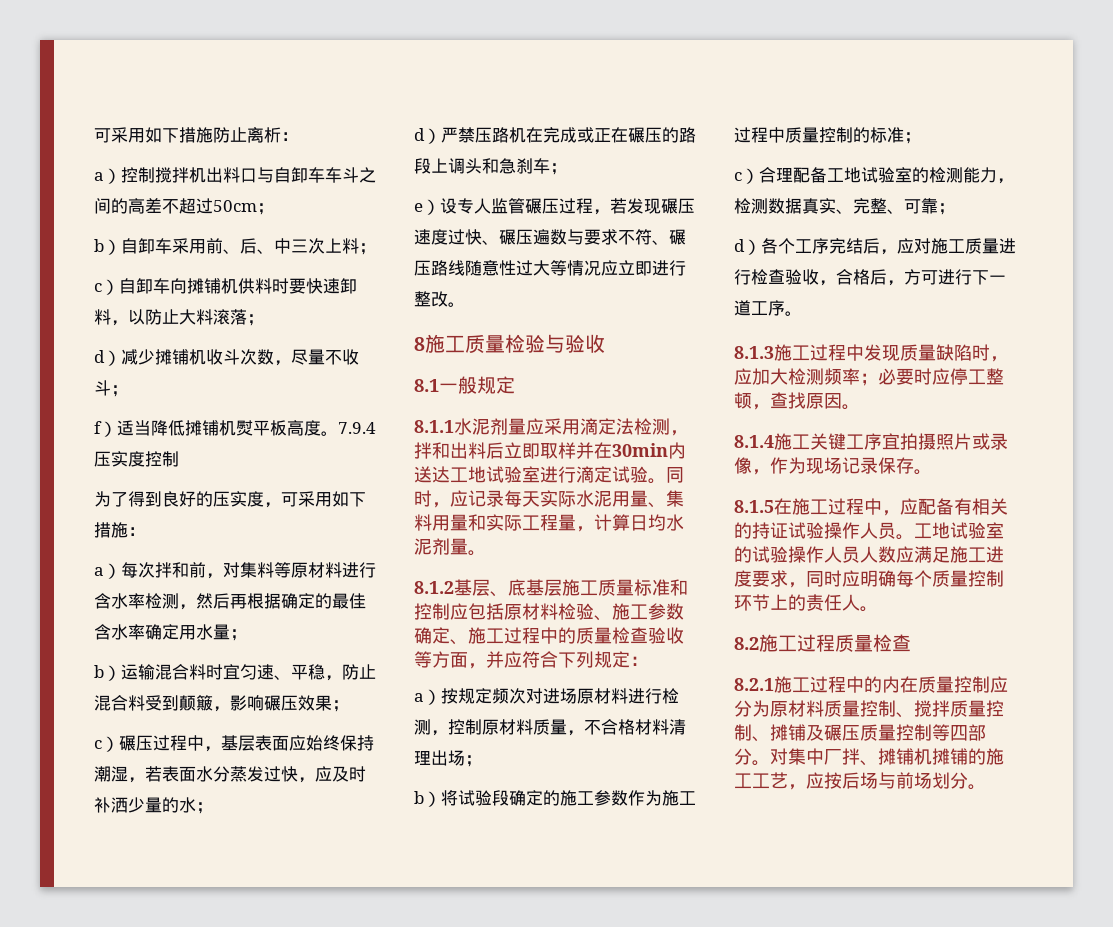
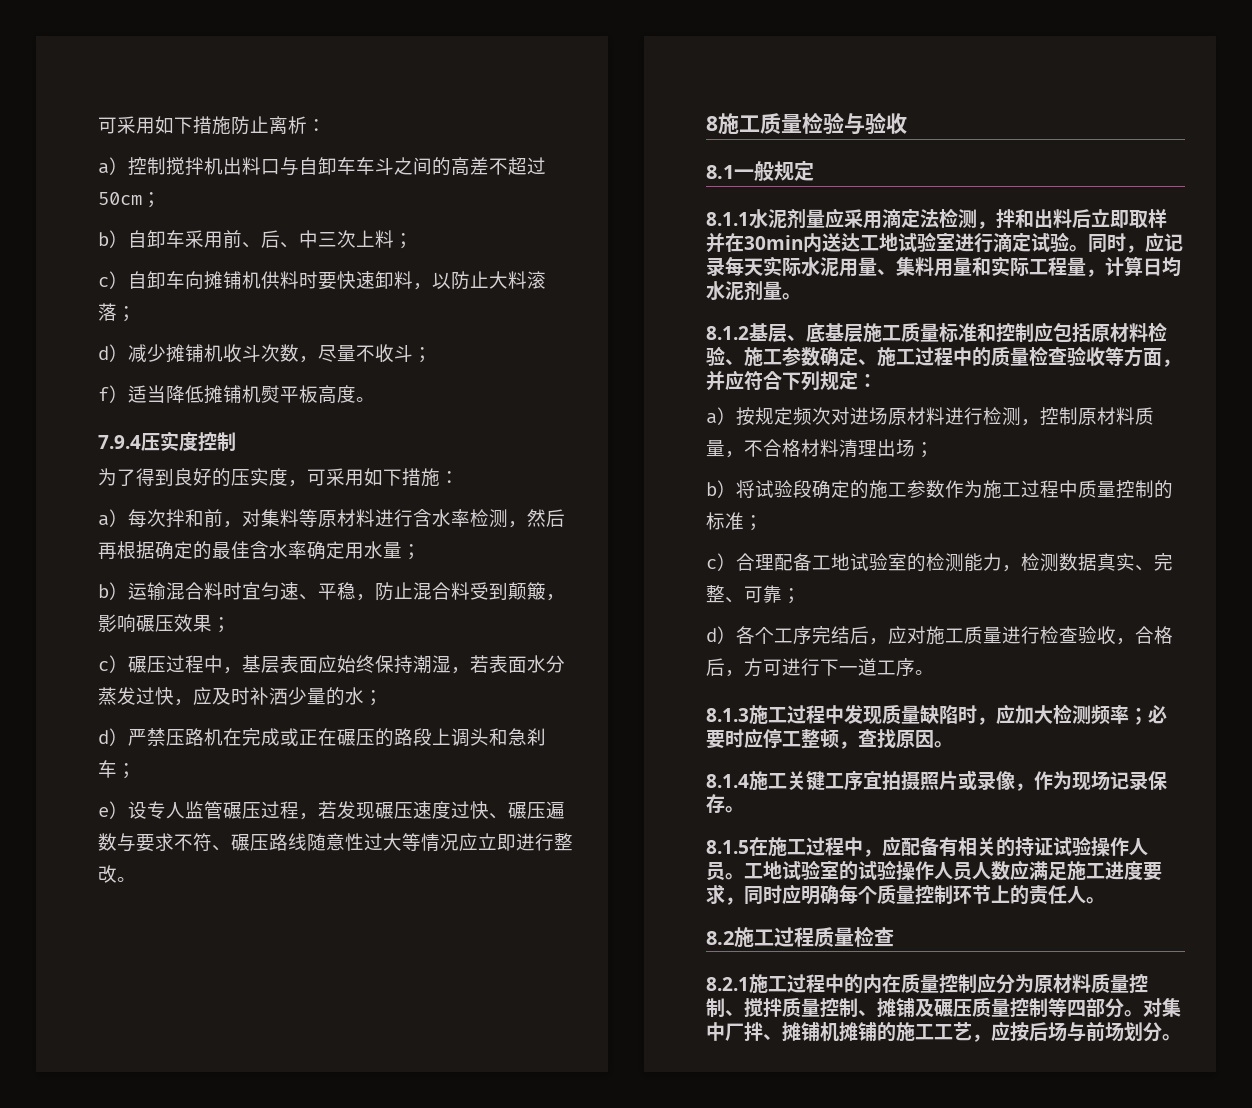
(338, 433) none -> (375, 399) //

